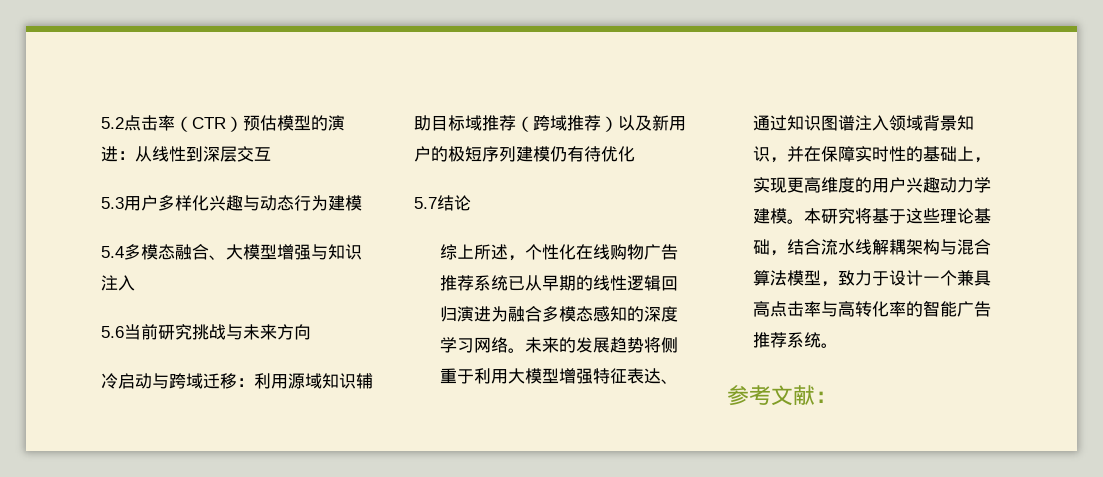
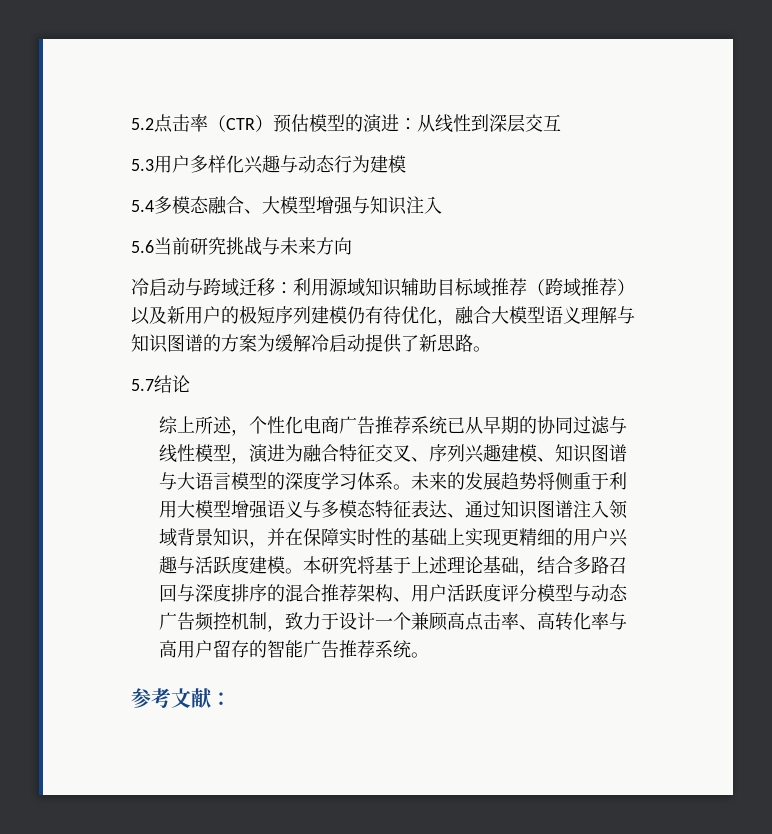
(635, 154) none -> [437,306,635,326] [131,334,491,353] ，融合大模型语义理解与知识图谱的方案为缓解冷启动提供了新思路。
[575,244,644,260] 在线购物 -> [303,416,340,434] 电商
[592,275,678,291] [439,306,627,322] 线性逻辑回归演进为融合多模态感知 -> [537,416,628,434] [159,444,628,464] [159,472,268,490] 协同过滤与线性模型，演进为融合特征交叉、序列兴趣建模、知识图谱与大语言模型
[473,337,508,353] 网络 -> [357,472,394,490] 体系
(593, 376) none -> [267,500,377,518] 语义与多模态
[973,157,991,163] [752,177,855,193] ，实现更高维度 -> [465,528,556,547] 实现更精细
[939,177,991,193] 动力学 -> [177,556,250,574] 与活跃度
[905,208,940,224] 这些 -> [411,556,449,574] 上述
[820,239,991,255] [752,270,821,286] 流水线解耦架构与混合算法模型 -> [573,556,628,574] [159,584,629,602] [159,612,268,631] 多路召回与深度排序的混合推荐架构、用户活跃度评分模型与动态广告频控机制
[973,270,991,286] 具 -> [429,612,449,631] 顾
[820,301,838,317] 与 -> [519,625,538,630] 、
(906, 309) none -> [609,612,628,630] [159,640,250,658] 与高用户留存

